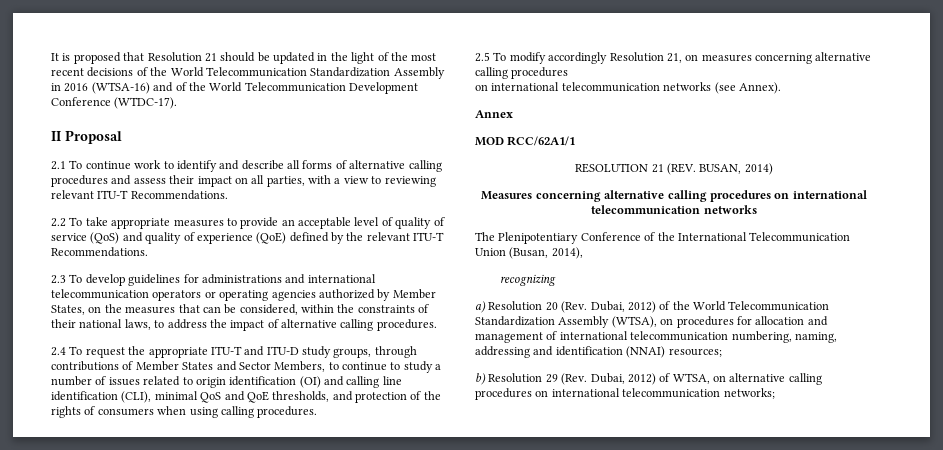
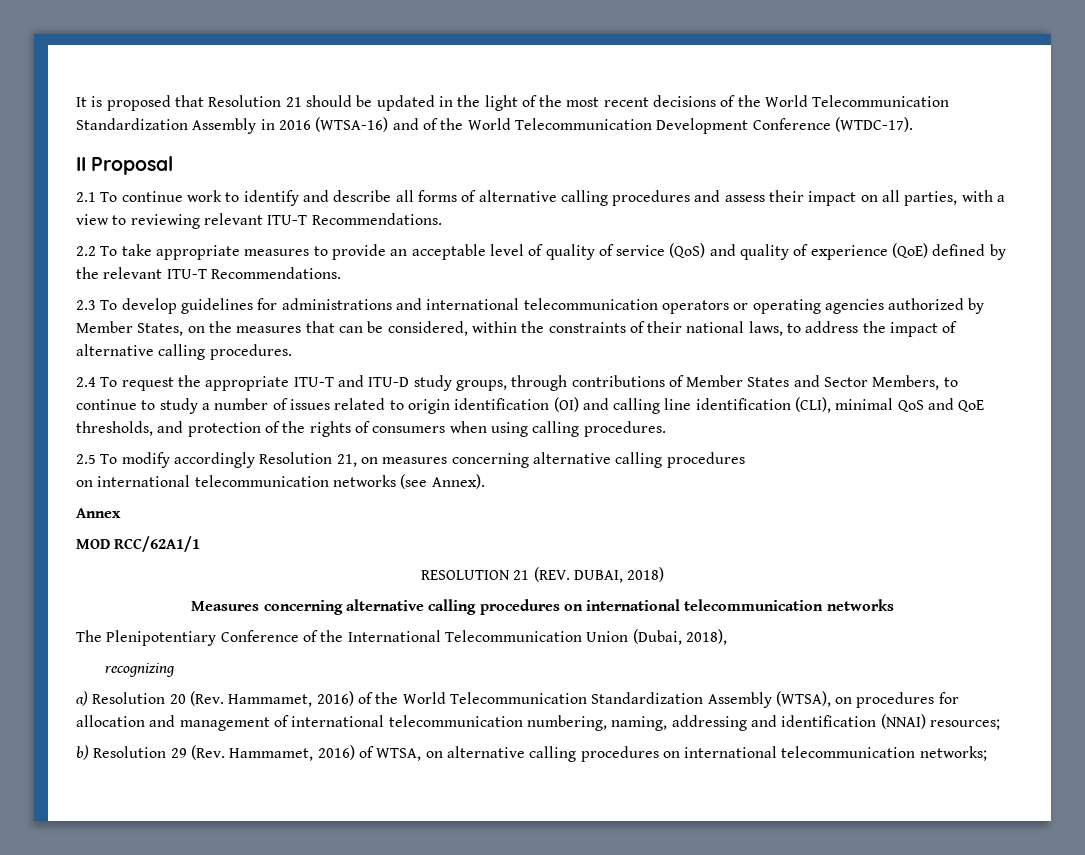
[699,163,773,175] BUSAN, 2014) -> [573,567,665,583] DUBAI, 2018)
[509,247,583,259] (Busan, 2014), -> [632,629,727,645] (Dubai, 2018),
[590,301,656,313] Dubai, 2012) -> [228,691,354,707] Hammamet, 2016)
[590,373,656,385] Dubai, 2012) -> [229,745,355,761] Hammamet, 2016)

